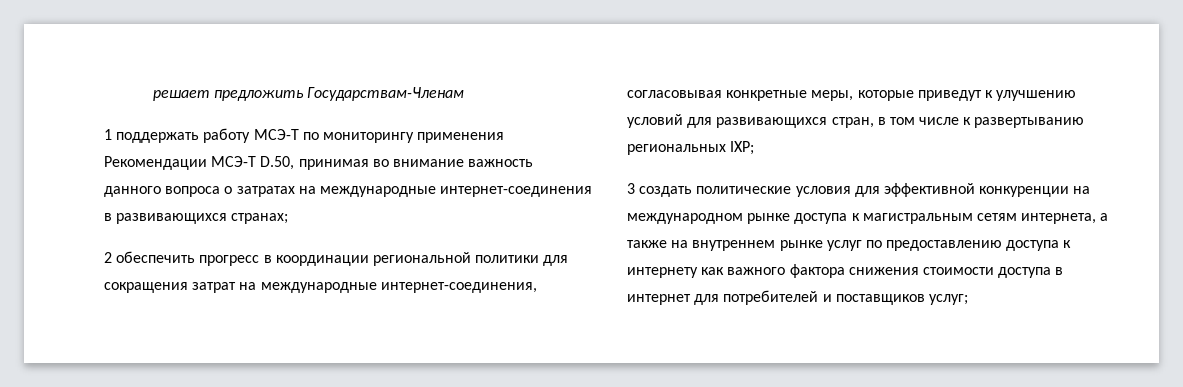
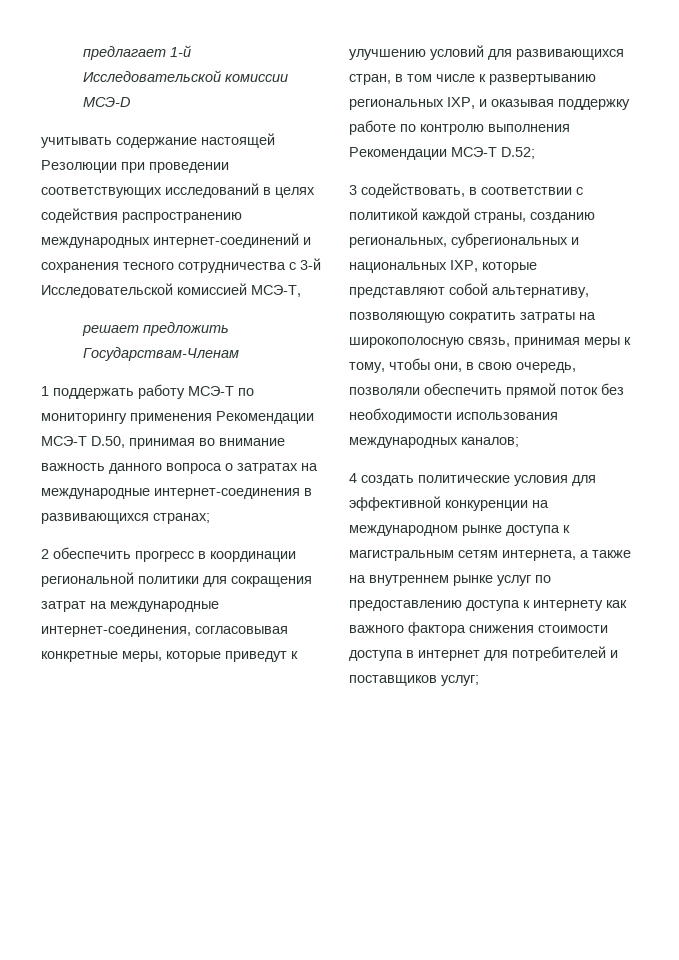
(152, 95) none -> [83,45,192,60] [83,70,289,82] [83,97,131,107] [41,133,275,148] [41,160,229,173] [41,183,315,198] [41,208,242,223] [41,233,311,248] [41,258,321,273] [41,283,301,298] предлагает 1-й Исследовательской комиссии МСЭ-D // учитывать содержание настоящей Резолюции при проведении соответствующих исследований в целях содействия распространению международных интернет-соединений и сохранения тесного сотрудничества с 3-й Исследовательской комиссией МСЭ-T, //
[730,141,755,155] [627,183,635,194] IXP; // 3 -> [447,97,630,110] [349,120,570,135] [349,147,535,160] [349,183,583,198] [349,208,595,223] [349,233,579,248] [349,260,537,273] [349,283,589,298] [349,312,596,323] [349,337,631,348] [349,358,576,373] [349,383,624,398] [349,408,558,423] [349,437,519,448] [349,473,357,483] IXP, и оказывая поддержку работе по контролю выполнения Рекомендации МСЭ-Т D.52; // 3 содействовать, в соответствии с политикой каждой страны, созданию региональных, субрегиональных и национальных IXP, которые представляют собой альтернативу, позволяющую сократить затраты на широкополосную связь, принимая меры к тому, чтобы они, в свою очередь, позволяли обеспечить прямой поток без необходимости использования международных каналов; // 4

